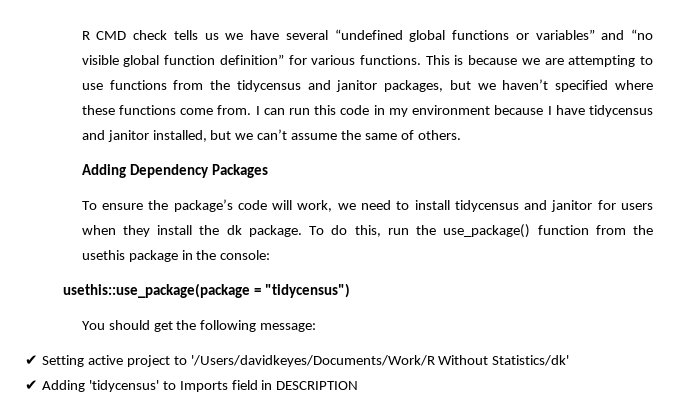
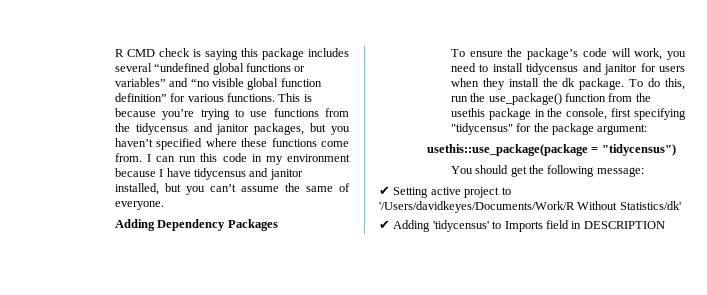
[173,30,280,40] tells us we have -> [192,48,349,60] is saying this package includes
[521,55,636,67] we are attempting -> [162,109,230,120] you’re trying
[477,83,496,90] we -> [331,126,350,135] you
[235,133,254,140] we -> [185,186,205,195] you
[417,130,461,140] others. -> [114,201,164,210] everyone.
[337,203,356,210] we -> [667,51,686,60] you
[220,250,271,260] console: -> [566,108,686,120] [450,123,648,135] console, first specifying "tidycensus" for the package argument:

